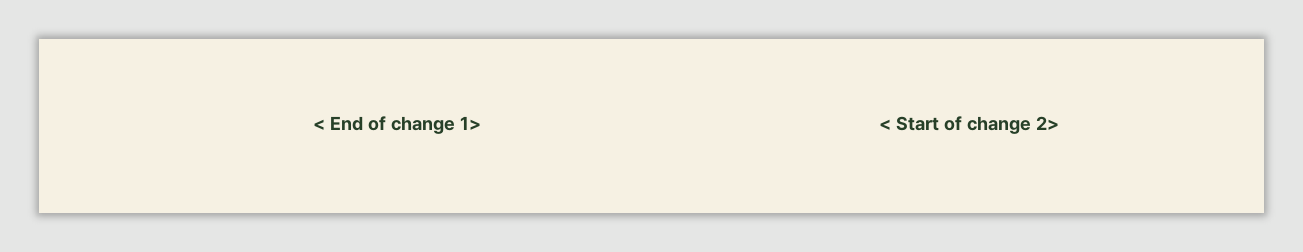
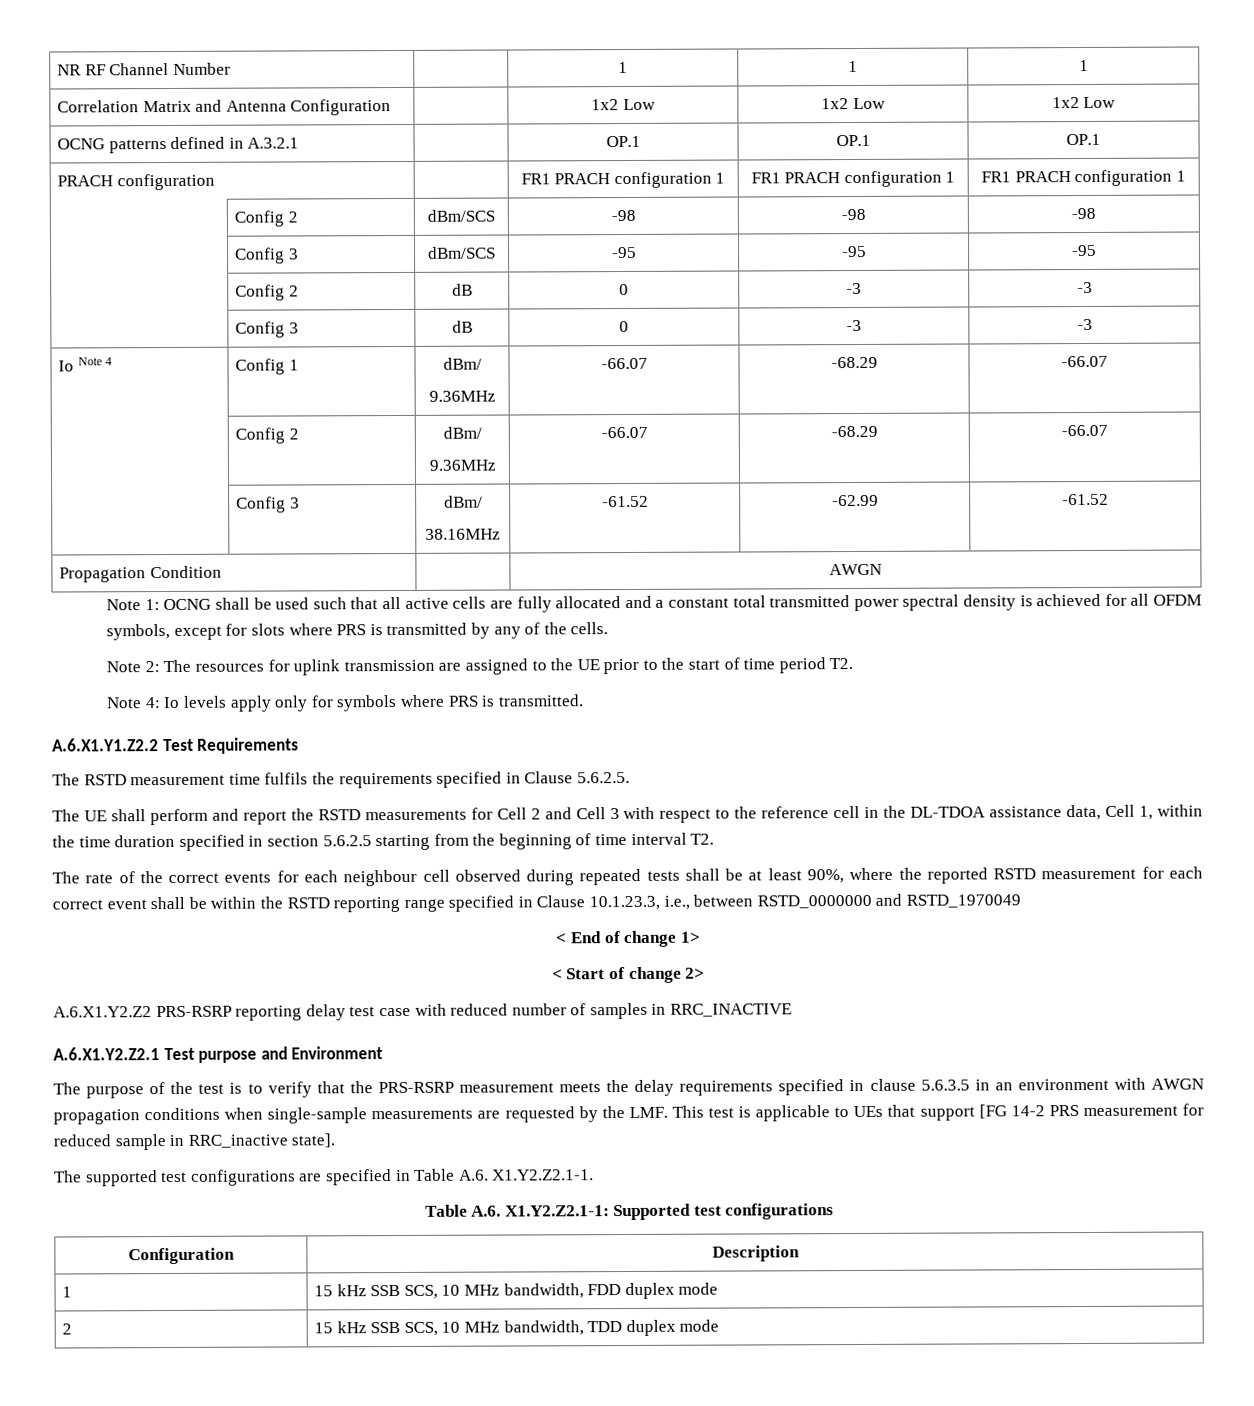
(312, 124) none -> [57,62,231,76] [618,61,628,74] [848,60,858,73] [1078,59,1089,72] [57,99,392,116] [591,98,656,111] [821,97,886,110] [1051,96,1117,109] [57,136,300,154] [605,135,641,148] [835,134,871,147] [1066,133,1101,146] [57,173,215,191] [520,171,726,189] [750,170,956,188] [981,169,1186,187] [234,210,298,227] [427,209,495,222] [610,209,636,222] [840,208,866,221] [1071,207,1096,220] [235,247,299,264] [428,246,496,259] [611,246,637,259] [841,245,867,258] [1072,244,1097,257] [235,284,299,301] [451,283,473,296] [619,283,629,296] [846,282,862,295] [1076,281,1093,294] [235,321,299,338] [451,320,473,333] [619,320,629,333] [846,319,862,332] [1076,318,1093,331] [58,357,113,372] [235,358,299,375] [442,357,482,370] [428,390,496,402] [600,357,648,370] [830,356,878,369] [1061,355,1108,368] [235,427,299,444] [442,426,482,439] [428,459,496,471] [600,426,648,439] [830,425,878,438] [1061,424,1108,437] [236,496,300,513] [443,495,483,508] [425,528,501,540] [601,495,649,508] [831,494,879,507] [1062,493,1109,506] [59,565,222,583] [829,563,882,576] [106,593,1202,613] [106,622,609,641] [106,657,854,676] [106,694,584,712] [52,737,300,754] [52,771,630,789] [52,804,1203,826] [52,832,715,851] [52,866,1203,887] [52,893,1022,913] NR RF Channel Number | | 1 | 1 | 1 // Correlation Matrix and Antenna Configuration | | 1x2 Low | 1x2 Low | 1x2 Low // OCNG patterns defined in A.3.2.1 | | OP.1 | OP.1 | OP.1 // PRACH configuration | | FR1 PRACH configuration 1 | FR1 PRACH configuration 1 | FR1 PRACH configuration 1 // | Config 2 | dBm/SCS | -98 | -98 | -98 // | Config 3 | dBm/SCS | -95 | -95 | -95 // | Config 2 | dB | 0 | -3 | -3 // | Config 3 | dB | 0 | -3 | -3 // Io Note 4 | Config 1 | dBm/ // 9.36MHz | -66.07 | -68.29 | -66.07 // | Config 2 | dBm/ // 9.36MHz | -66.07 | -68.29 | -66.07 // | Config 3 | dBm/ // 38.16MHz | -61.52 | -62.99 | -61.52 // Propagation Condition | | AWGN // Note 1: OCNG shall be used such that all active cells are fully allocated and a constant total transmitted power spectral density is achieved for all OFDM symbols, except for slots where PRS is transmitted by any of the cells. // Note 2: The resources for uplink transmission are assigned to the UE prior to the start of time period T2. // Note 4: Io levels apply only for symbols where PRS is transmitted. // A.6.X1.Y1.Z2.2 Test Requirements // The RSTD measurement time fulfils the requirements specified in Clause 5.6.2.5. // The UE shall perform and report the RSTD measurements for Cell 2 and Cell 3 with respect to the reference cell in the DL-TDOA assistance data, Cell 1, within the time duration specified in section 5.6.2.5 starting from the beginning of time interval T2. // The rate of the correct events for each neighbour cell observed during repeated tests shall be at least 90%, where the reported RSTD measurement for each correct event shall be within the RSTD reporting range specified in Clause 10.1.23.3, i.e., between RSTD_0000000 and RSTD_1970049 //
(1059, 123) none -> [53,1002,793,1021] [53,1046,384,1063] [53,1077,1205,1099] [53,1103,1205,1125] [53,1133,336,1151] [54,1168,595,1187] [424,1203,835,1221] [128,1247,235,1265] [711,1245,800,1262] [62,1286,73,1298] [314,1282,719,1300] [62,1323,73,1335] [314,1319,720,1337] // A.6.X1.Y2.Z2 PRS-RSRP reporting delay test case with reduced number of samples in RRC_INACTIVE // A.6.X1.Y2.Z2.1 Test purpose and Environment // The purpose of the test is to verify that the PRS-RSRP measurement meets the delay requirements specified in clause 5.6.3.5 in an environment with AWGN propagation conditions when single-sample measurements are requested by the LMF. This test is applicable to UEs that support [FG 14-2 PRS measurement for reduced sample in RRC_inactive state]. // The supported test configurations are specified in Table A.6. X1.Y2.Z2.1-1. // Table A.6. X1.Y2.Z2.1-1: Supported test configurations // Configuration | Description // 1 | 15 kHz SSB SCS, 10 MHz bandwidth, FDD duplex mode // 2 | 15 kHz SSB SCS, 10 MHz bandwidth, TDD duplex mode

